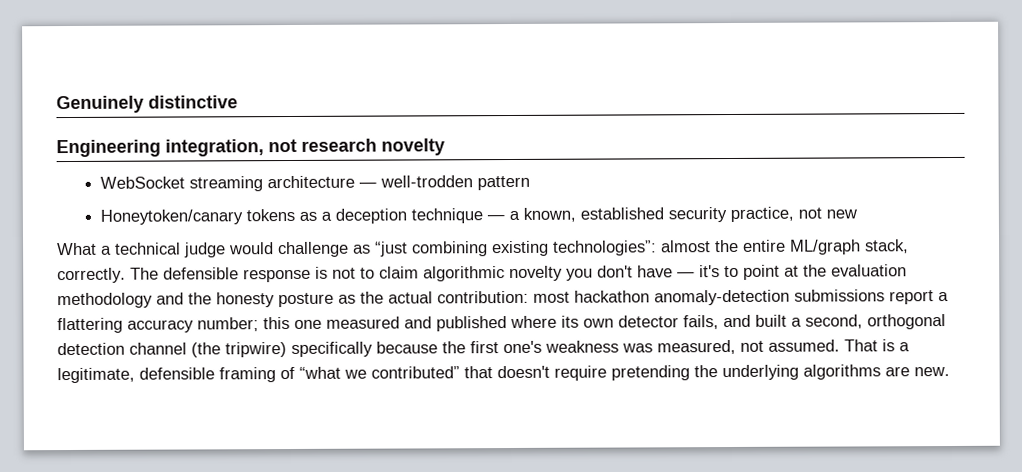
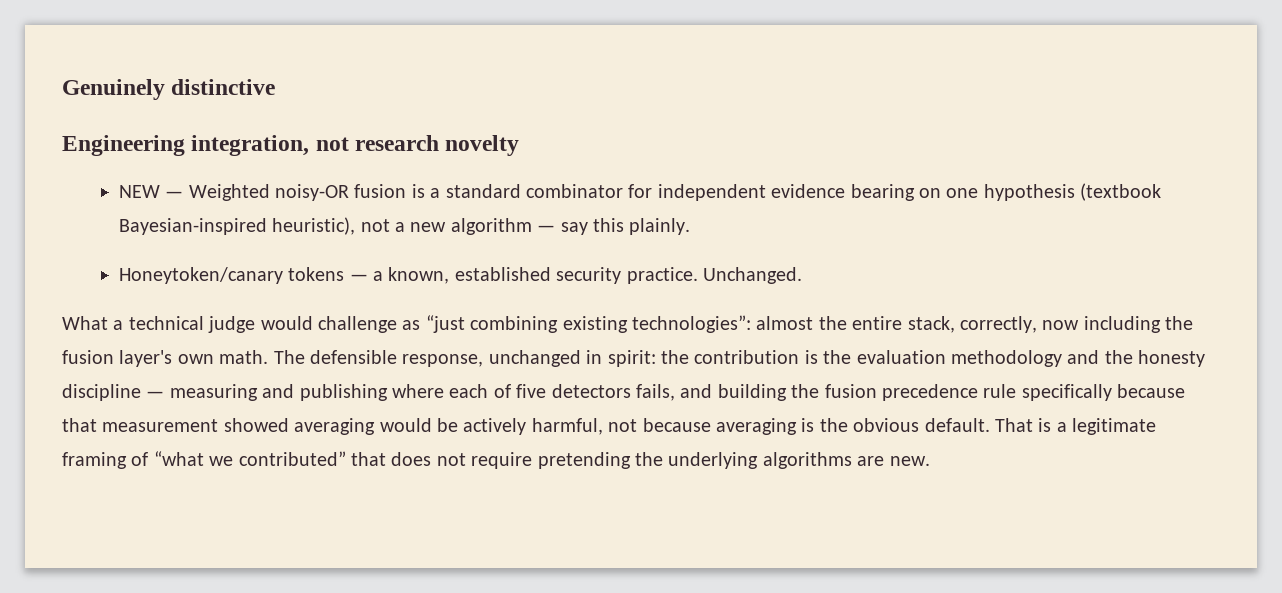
[100,175,531,192] [100,208,484,225] WebSocket streaming architecture — well-trodden pattern // Honeytoken/canary tokens as a deception technique -> [118,183,1162,201] [118,217,691,235] [118,267,345,284] NEW — Weighted noisy-OR fusion is a standard combinator for independent evidence bearing on one hypothesis (textbook Bayesian-inspired heuristic), not a new algorithm — say this plainly. // Honeytoken/canary tokens
[730,206,858,223] practice, not new -> [626,267,803,284] practice. Unchanged.
[790,239,909,255] [57,264,799,284] ML/graph stack, correctly. The defensible response is not to claim algorithmic novelty you don't have — it's to point at -> [907,316,1194,333] [62,350,818,367] stack, correctly, now including the fusion layer's own math. The defensible response, unchanged in spirit: the contribution is
[278,289,949,308] [57,314,946,334] [57,339,840,358] posture as the actual contribution: most hackathon anomaly-detection submissions report a flattering accuracy number; this one measured and published where its own detector fails, and built a second, orthogonal detection channel (the tripwire) specifically because the first one's weakness was measured, not assumed. -> [62,384,1186,401] [62,418,990,435] discipline — measuring and publishing where each of five detectors fails, and building the fusion precedence rule specifically because that measurement showed averaging would be actively harmful, not because averaging is the obvious default.
[57,367,215,384] legitimate, defensible -> [1072,418,1157,435] legitimate
[497,365,550,379] doesn't -> [391,452,466,466] does not

